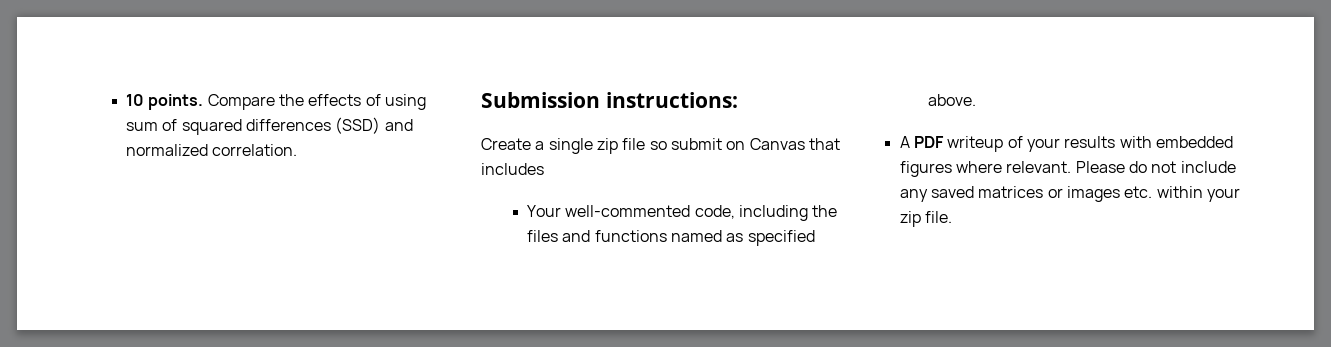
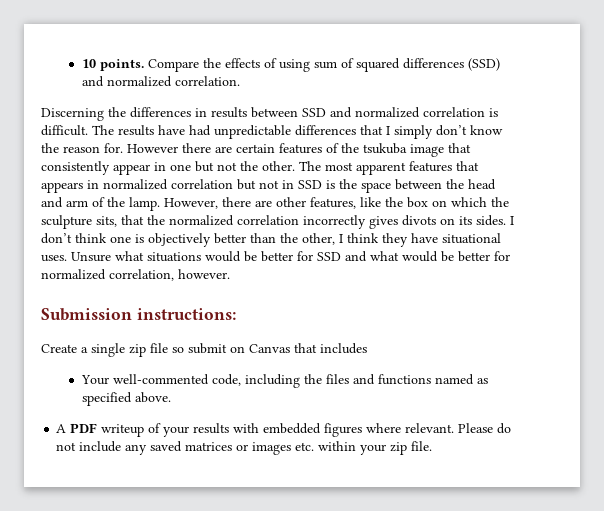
(298, 150) none -> [41,107,498,121] [41,125,503,139] [41,143,471,157] [41,161,479,175] [41,179,496,193] [41,197,509,211] [41,215,514,229] [41,233,501,247] [41,251,510,262] [41,269,230,281] // Discerning the differences in results between SSD and normalized correlation is difficult. The results have had unpredictable differences that I simply don’t know the reason for. However there are certain features of the tsukuba image that consistently appear in one but not the other. The most apparent features that appears in normalized correlation but not in SSD is the space between the head and arm of the lamp. However, there are other features, like the box on which the sculpture sits, that the normalized correlation incorrectly gives divots on its sides. I don’t think one is objectively better than the other, I think they have situational uses. Unsure what situations would be better for SSD and what would be better for normalized correlation, however.

